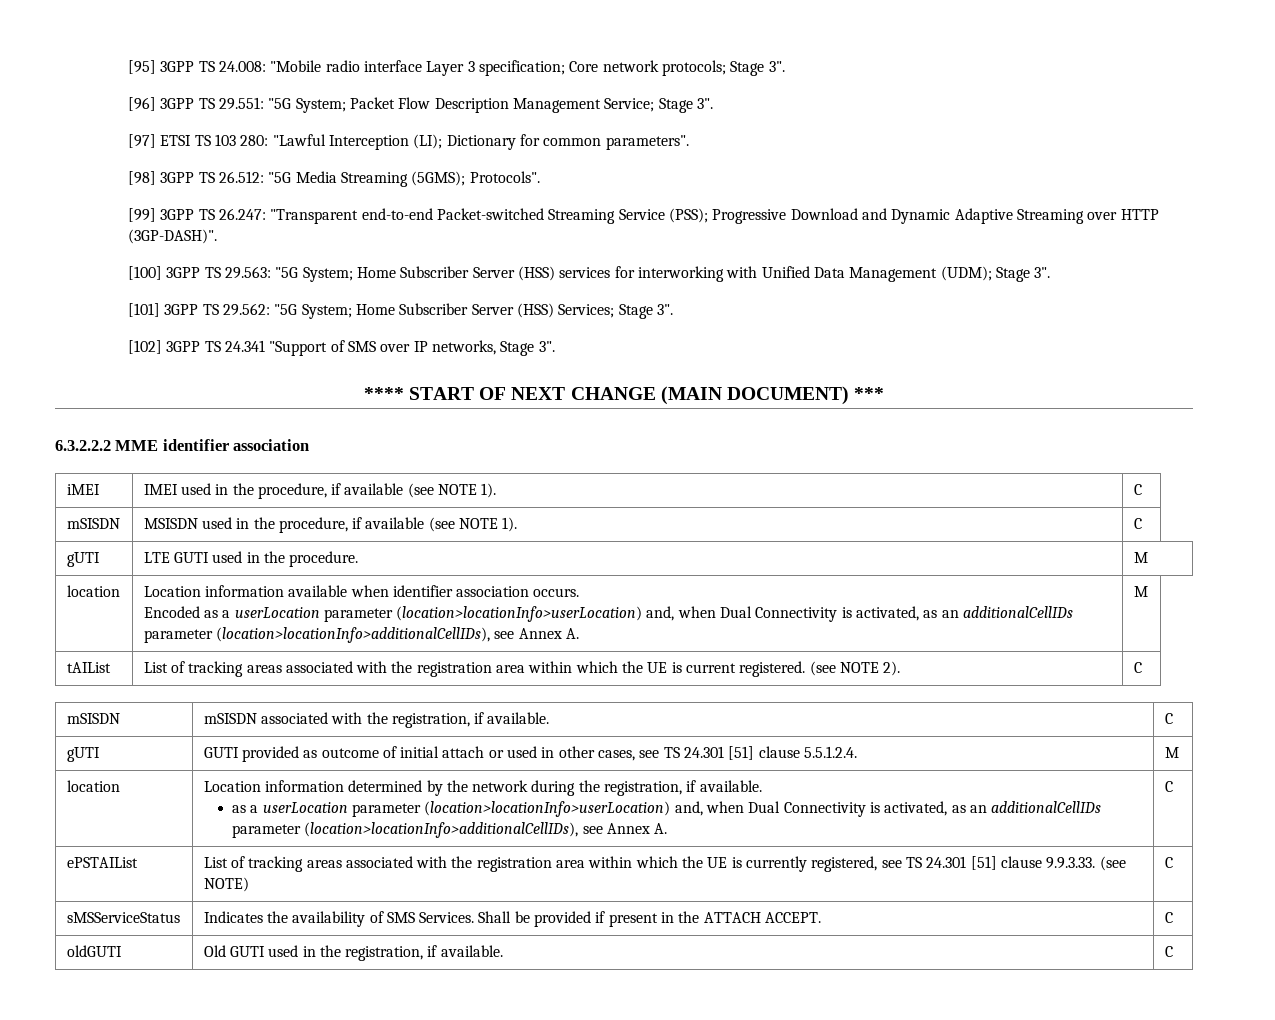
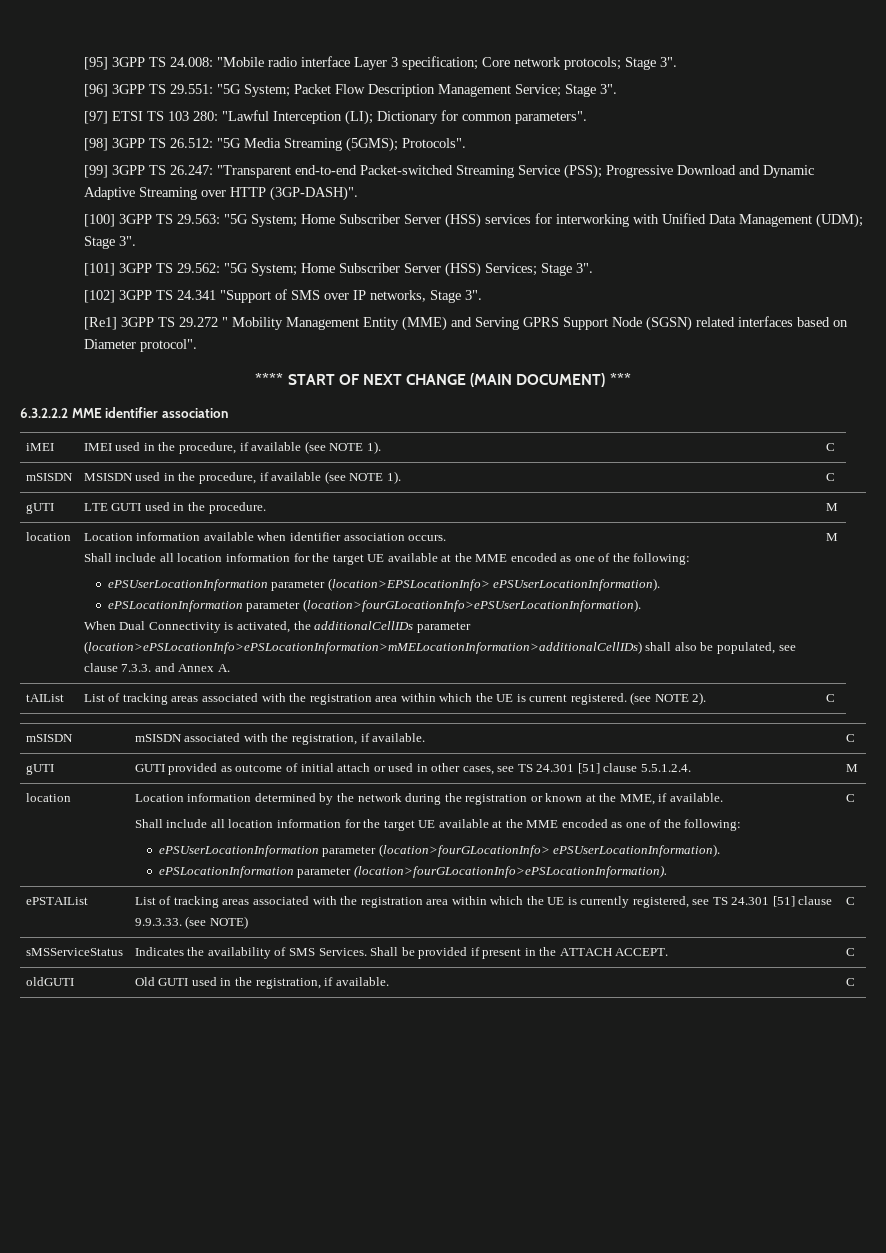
(555, 346) none -> [84,316,849,331] [84,339,198,352] // [Re1] 3GPP TS 29.272 " Mobility Management Entity (MME) and Serving GPRS Support Node (SGSN) related interfaces based on Diameter protocol".
[143,606,1074,622] [143,627,515,643] Encoded as a userLocation parameter (location>locationInfo>userLocation) and, when Dual Connectivity is activated, as an additionalCellIDs parameter (location>locationInfo>additionalCellIDs), see -> [83,553,691,565] [107,578,661,591] [107,599,641,612] [83,621,471,633] [83,641,796,654] [83,663,175,672] Shall include all location information for the target UE available at the MME encoded as one of the following: // ePSUserLocationInformation parameter (location>EPSLocationInfo> ePSUserLocationInformation). // ePSLocationInformation parameter (location>fourGLocationInfo>ePSUserLocationInformation). // When Dual Connectivity is activated, the additionalCellIDs parameter (location>ePSLocationInfo>ePSLocationInformation>mMELocationInformation>additionalCellIDs) shall also be populated, see clause 7.3.3. and
[604,780,762,796] [232,801,1102,817] [232,822,668,838] registration, if available. // as a userLocation parameter (location>locationInfo>userLocation) and, when Dual Connectivity is activated, as an additionalCellIDs parameter (location>locationInfo>additionalCellIDs), see Annex A. -> [465,793,723,805] [134,819,742,831] [158,844,721,857] [158,865,667,878] registration or known at the MME, if available. // Shall include all location information for the target UE available at the MME encoded as one of the following: // ePSUserLocationInformation parameter (location>fourGLocationInfo> ePSUserLocationInformation). // ePSLocationInformation parameter (location>fourGLocationInfo>ePSLocationInformation).

